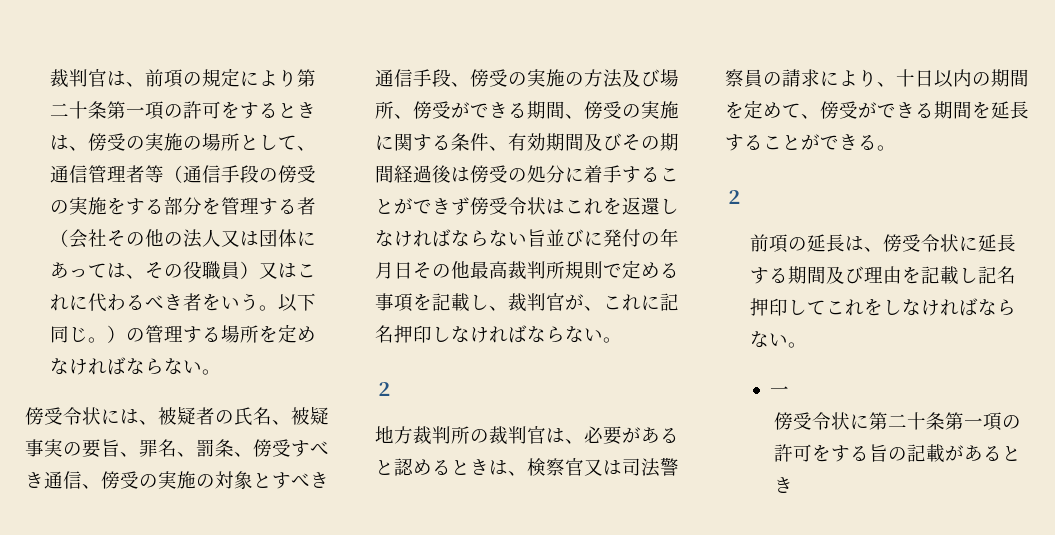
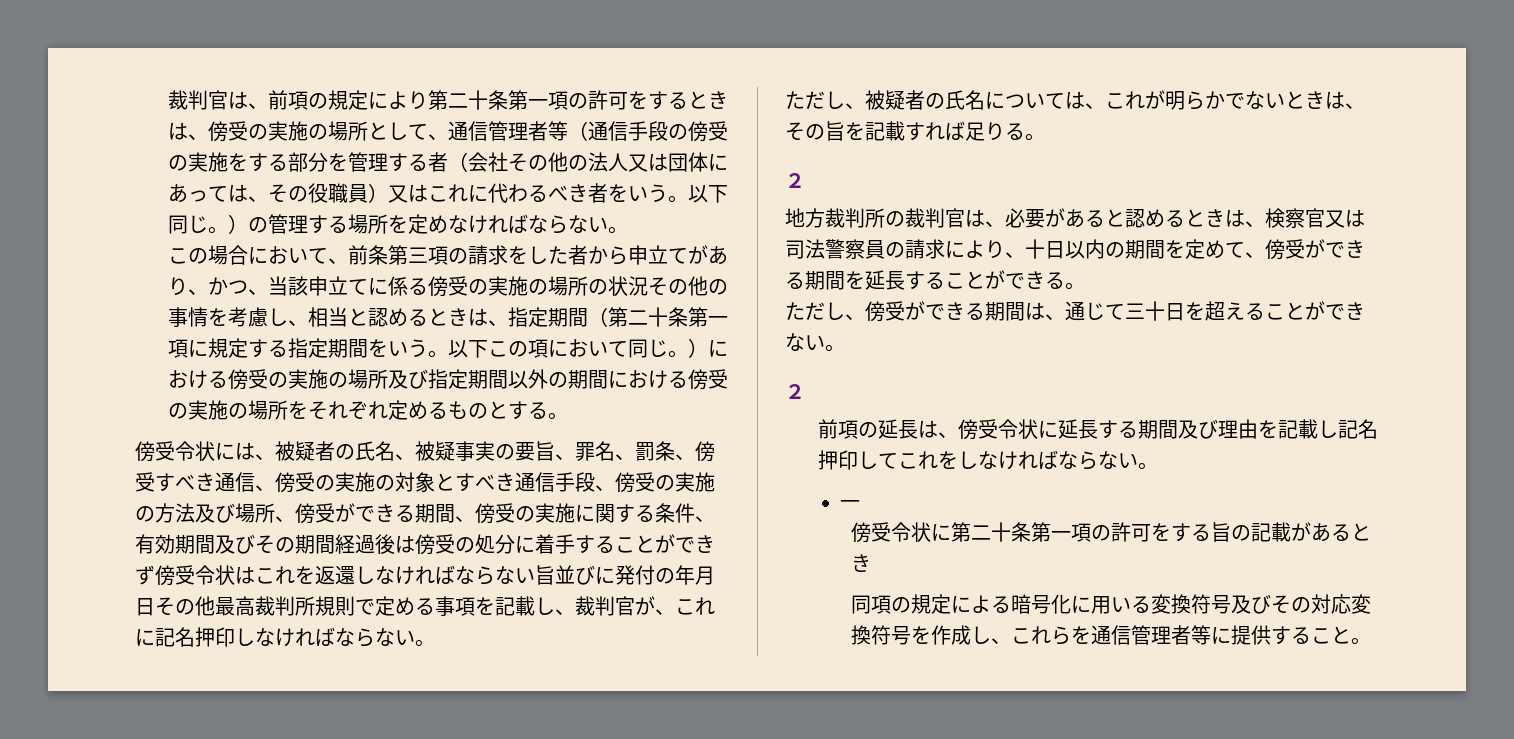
(221, 372) none -> [167,245,728,265] [167,276,728,297] [167,307,728,327] [167,338,728,358] [167,369,728,390] [167,400,568,420] // この場合において、前条第三項の請求をした者から申立てがあり、かつ、当該申立てに係る傍受の実施の場所の状況その他の事情を考慮し、相当と認めるときは、指定期間（第二十条第一項に規定する指定期間をいう。以下この項において同じ。）における傍受の実施の場所及び指定期間以外の期間における傍受の実施の場所をそれぞれ定めるものとする。
(622, 340) none -> [785,90,1365,110] [785,121,1045,141] // ただし、被疑者の氏名については、これが明らかでないときは、その旨を記載すれば足りる。
(896, 148) none -> [785,301,1365,322] [785,333,845,352] // ただし、傍受ができる期間は、通じて三十日を超えることができない。
(794, 485) none -> [850,594,1371,614] [850,625,1371,645] // 同項の規定による暗号化に用いる変換符号及びその対応変換符号を作成し、これらを通信管理者等に提供すること。

